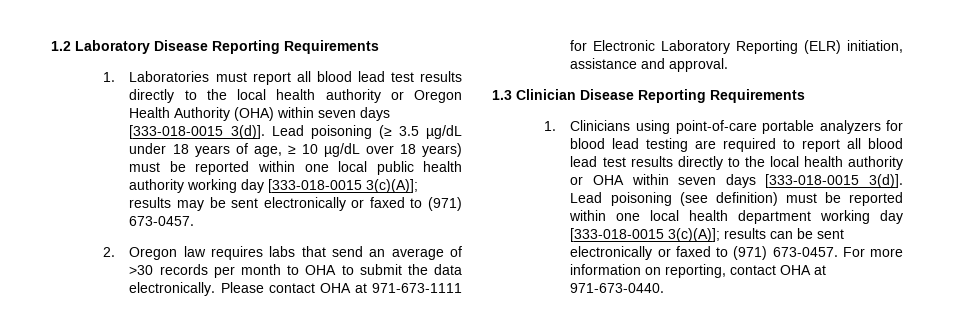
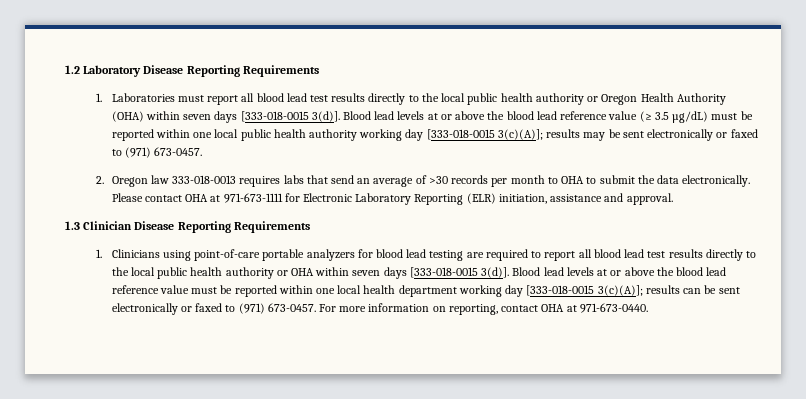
(267, 94) none -> [467,93,498,105] public
[271,125,462,139] [129,143,462,157] Lead poisoning (≥ 3.5 µg/dL under 18 years of age, ≥ 10 µg/dL over 18 years) -> [343,111,709,123] Blood lead levels at or above the blood lead reference value (≥ 3.5 µg/dL)
(206, 251) none -> [172,175,237,184] 333-018-0013
(799, 161) none -> [157,267,188,279] public
[570,192,778,206] Lead poisoning (see definition) -> [512,267,727,276] [111,285,189,294] Blood lead levels at or above the blood lead reference value

